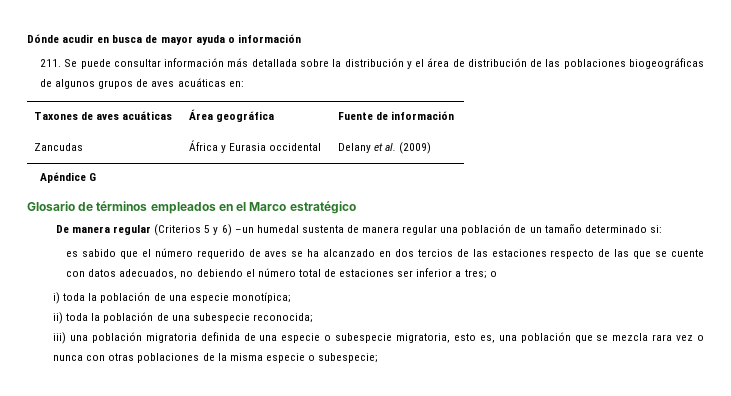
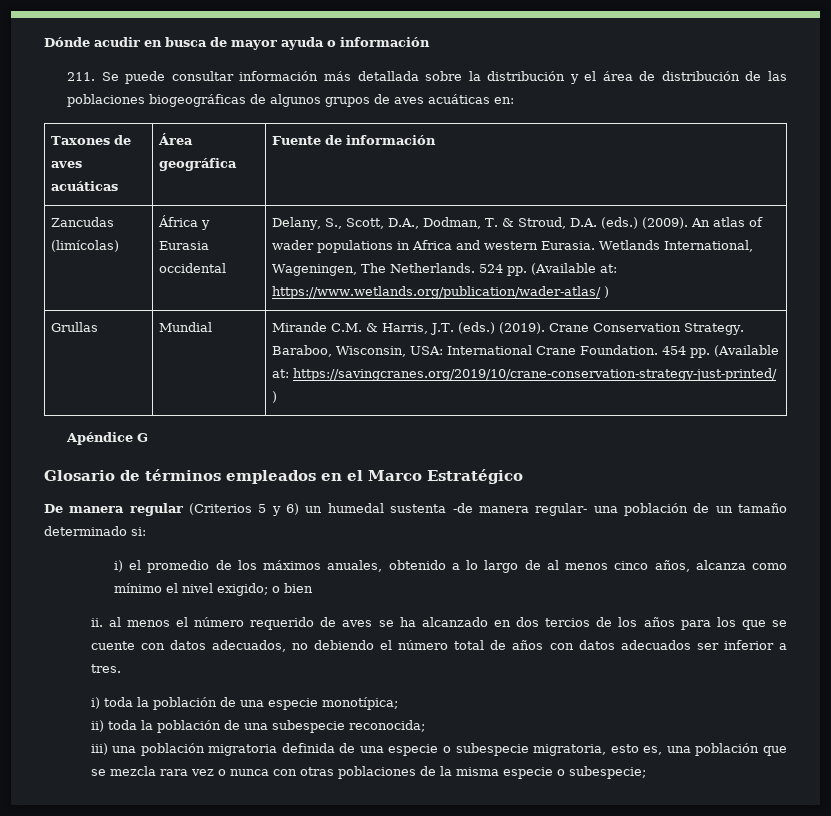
(83, 147) none -> [50,240,119,252] (limícolas)
[337,142,431,154] Delany et al. (2009) -> [271,217,763,230] [271,240,753,253] [271,263,617,276] [271,286,609,299] [50,322,98,332] [158,322,212,332] [271,322,744,335] [271,345,779,358] [271,368,777,381] [271,391,277,403] Delany, S., Scott, D.A., Dodman, T. & Stroud, D.A. (eds.) (2009). An atlas of wader populations in Africa and western Eurasia. Wetlands International, Wageningen, The Netherlands. 524 pp. (Available at: https://www.wetlands.org/publication/wader-atlas/ ) // Grullas | Mundial | Mirande C.M. & Harris, J.T. (eds.) (2019). Crane Conservation Strategy. Baraboo, Wisconsin, USA: International Crane Foundation. 454 pp. (Available at: https://savingcranes.org/2019/10/crane-conservation-strategy-just-printed/ )
[289,201,356,214] estratégico -> [427,469,523,484] Estratégico
[234,227,254,233] –un -> [305,506,323,513] un
[346,225,438,235] de manera regular -> [452,503,588,516] -de manera regular-
[66,249,138,259] es sabido que -> [113,560,788,573] [113,583,313,596] [90,617,170,627] i) el promedio de los máximos anuales, obtenido a lo largo de al menos cinco años, alcanza como mínimo el nivel exigido; o bien // ii. al menos
[472,249,630,259] las estaciones respecto de las -> [618,617,736,630] los años para los
[339,269,395,277] estaciones -> [512,640,691,650] años con datos adecuados
[464,269,497,279] tres; o -> [90,664,121,673] tres.

